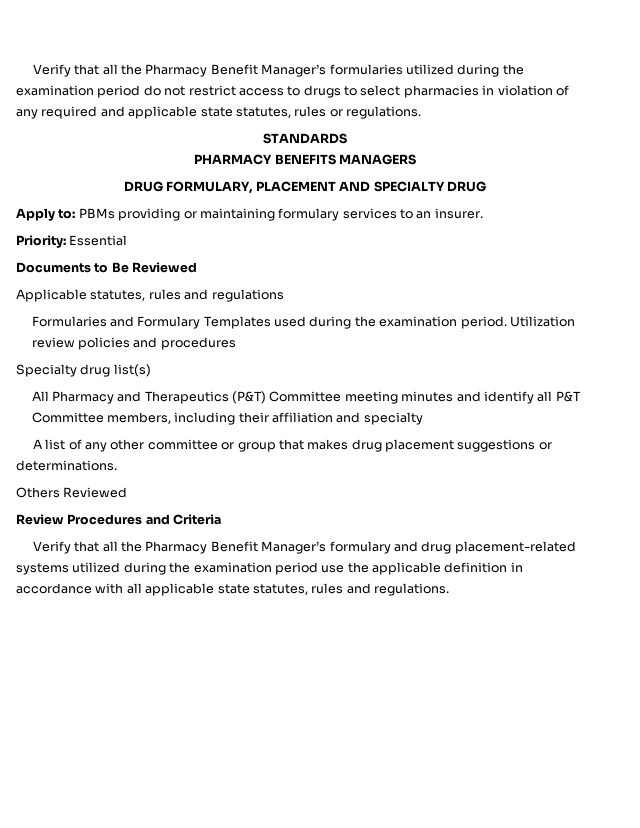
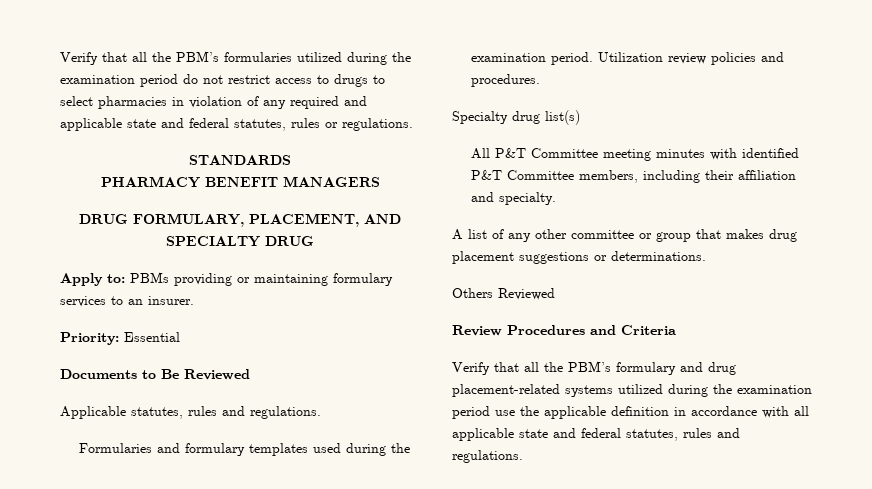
[32,64,327,77] Verify that all the Pharmacy Benefit Manager’s -> [60,51,219,65] Verify that all the PBM’s
(233, 112) none -> [161,118,229,128] and federal
[274,154,336,165] BENEFITS -> [204,177,278,187] BENEFIT
[255,181,336,192] PLACEMENT -> [249,213,359,227] PLACEMENT,
[211,289,284,302] regulations -> [250,406,321,419] regulations.
[137,316,271,329] Formulary Templates -> [184,443,308,456] formulary templates
[160,337,236,350] procedures -> [470,74,540,87] procedures.
[51,391,553,404] Pharmacy and Therapeutics (P&T) Committee meeting minutes and identify all -> [494,148,799,161] P&T Committee meeting minutes with identified
[363,412,423,425] specialty -> [498,192,556,205] specialty.
[145,541,327,554] Pharmacy Benefit Manager’s -> [568,361,611,372] PBM’s
(250, 589) none -> [553,428,621,438] and federal

